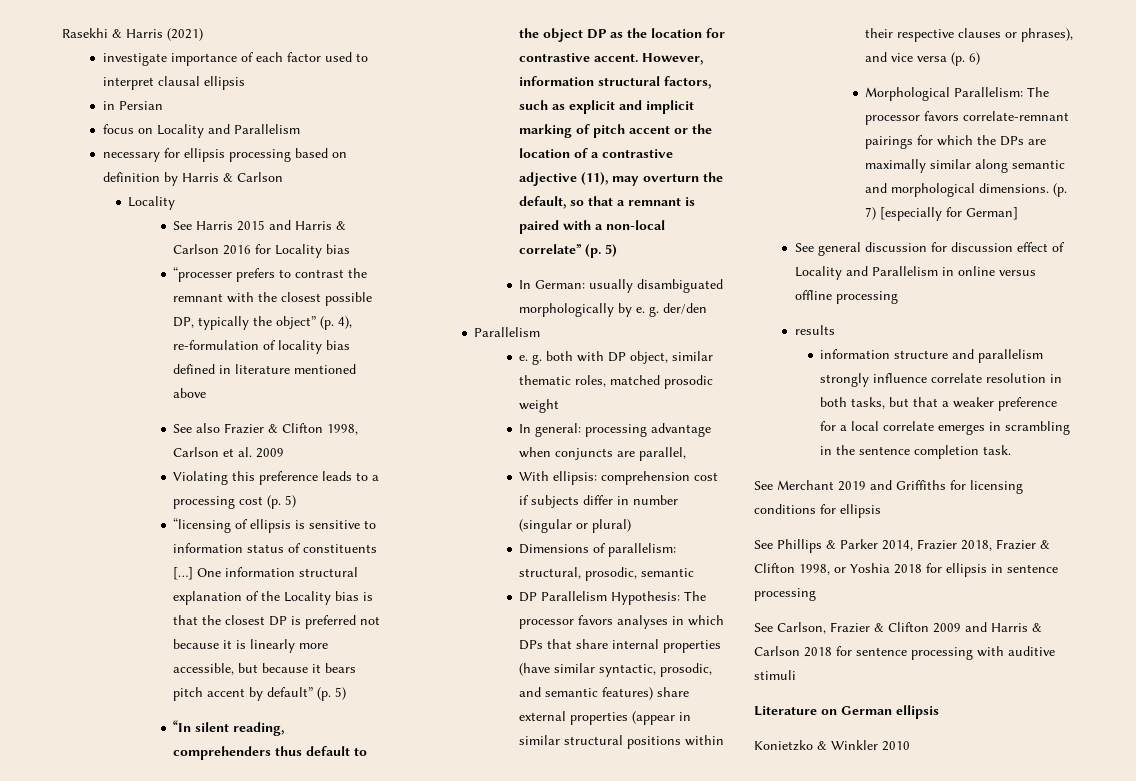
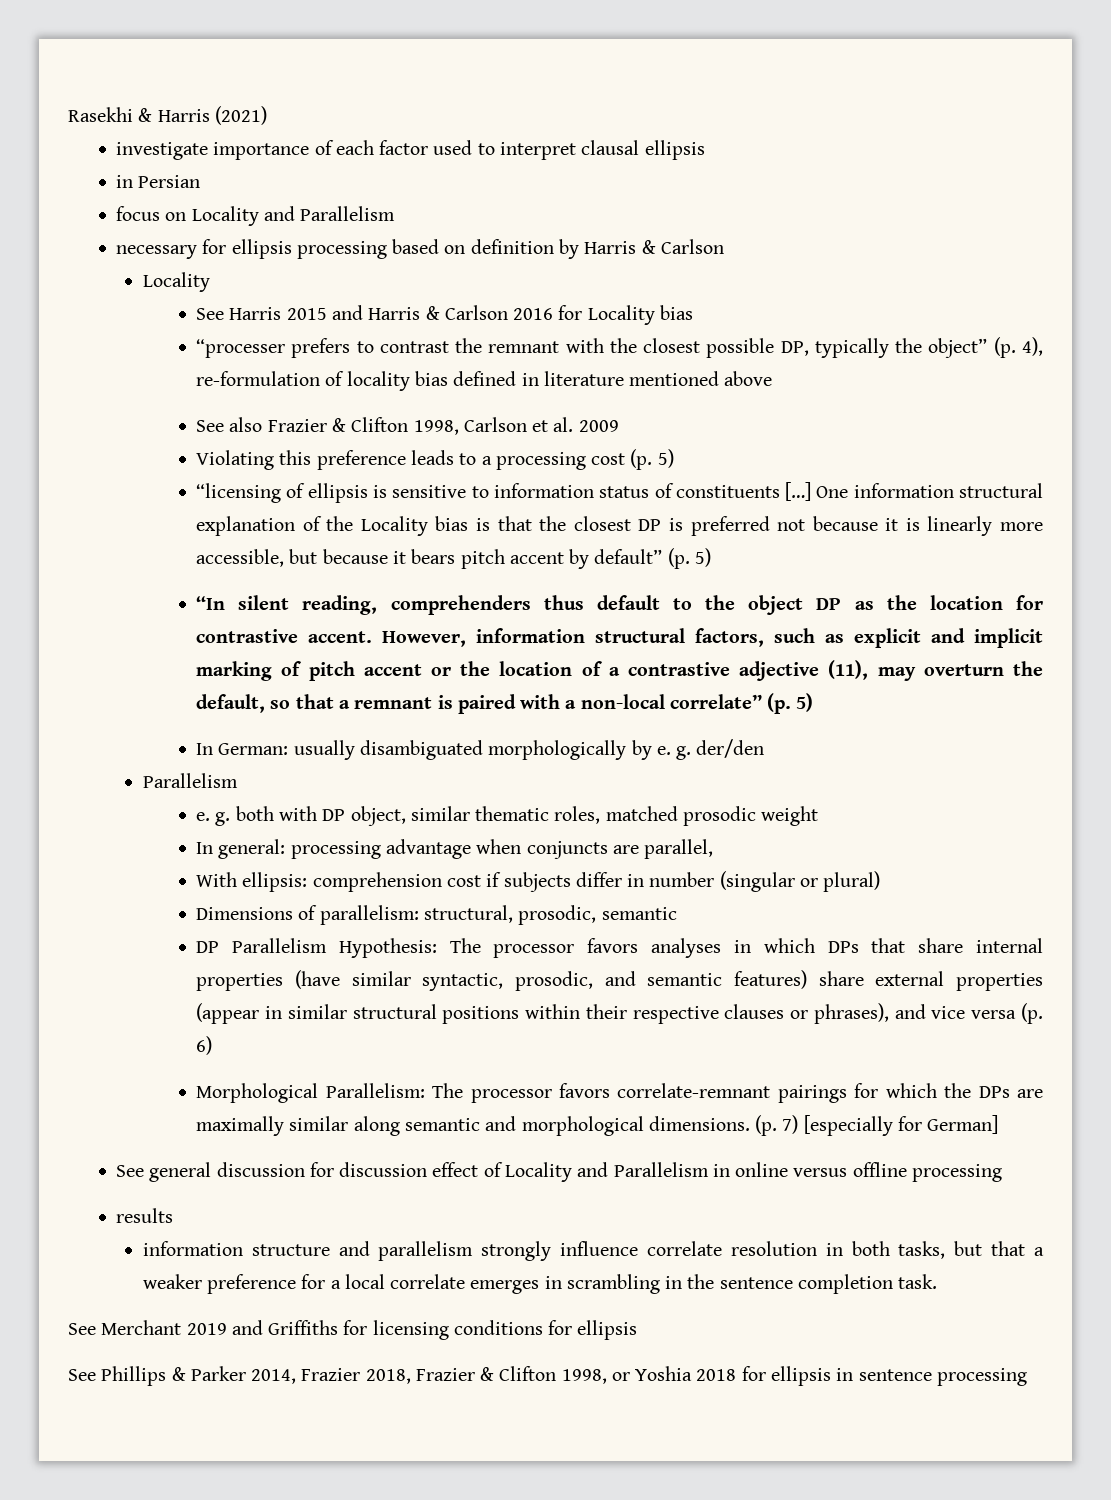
[754,622,1042,634] [754,646,1055,660] [754,670,796,680] [754,705,939,719] [754,740,910,751] // See Carlson, Frazier & Clifton 2009 and Harris & Carlson 2018 for sentence processing with auditive stimuli // Literature on German ellipsis // Konietzko & Winkler 2010 -> (1027, 1377) none

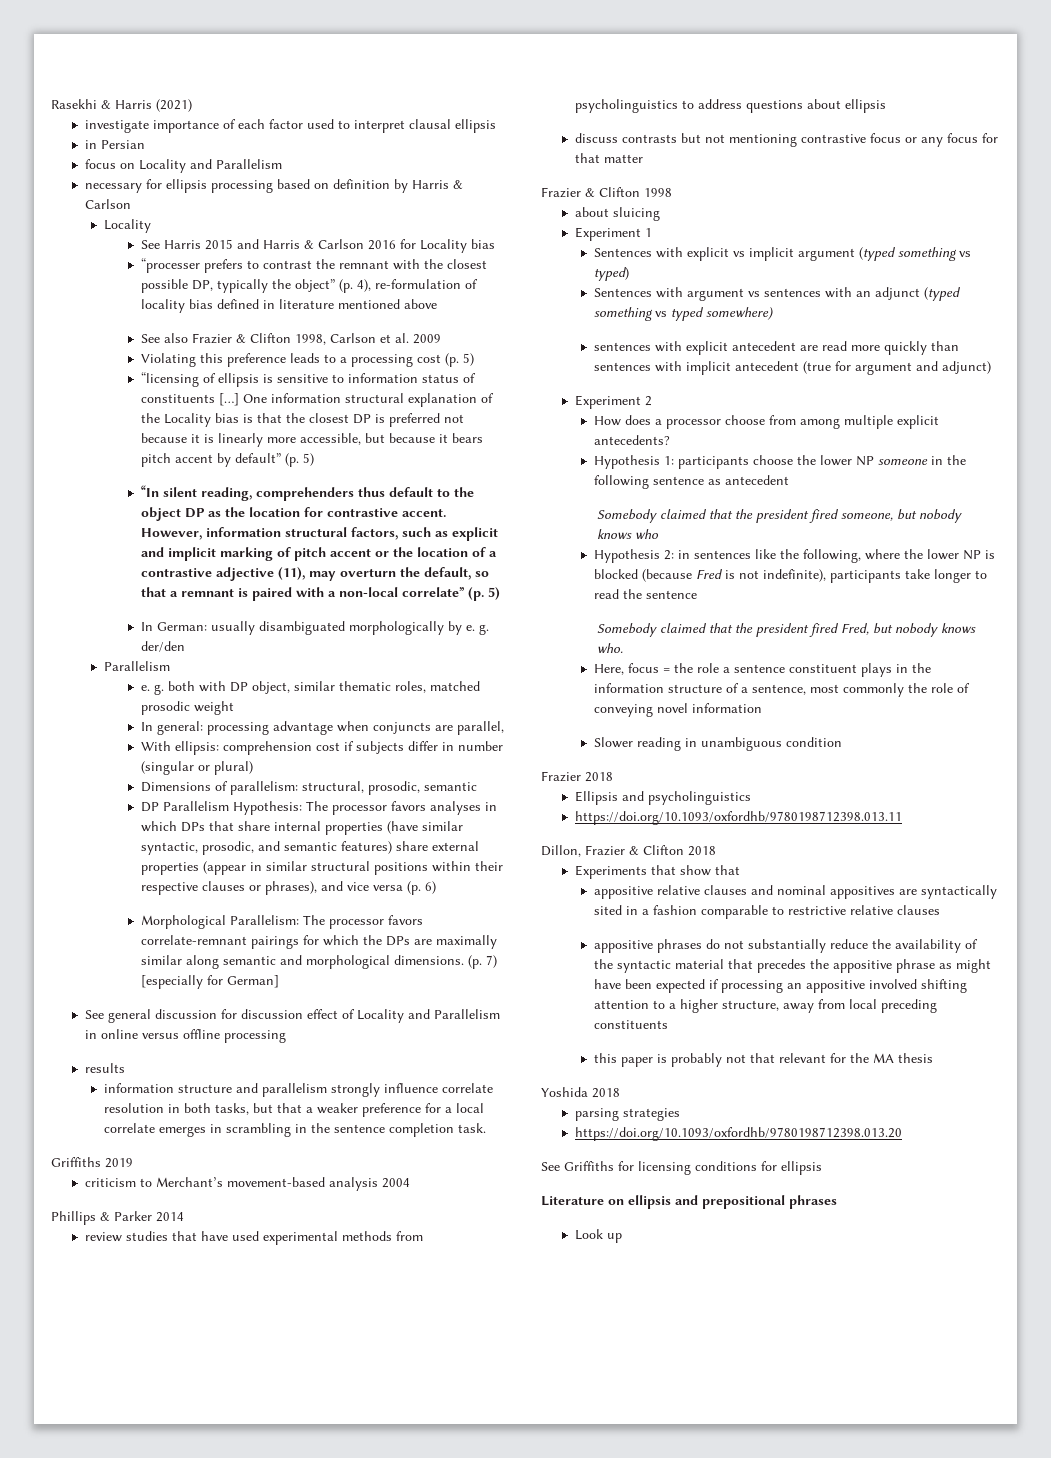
[68,1320,263,1335] See Merchant 2019 and -> [51,1157,133,1168] [84,1177,410,1191] [51,1211,184,1225] [84,1231,423,1245] [574,99,886,113] [574,133,998,147] [574,153,643,163] [541,187,672,198] [574,207,660,221] [574,227,652,241] [593,247,971,261] [593,267,629,281] [593,287,961,301] [593,307,774,321] [593,341,959,355] [593,361,991,375] [574,395,652,409] [593,415,939,429] [593,435,670,445] [593,455,966,469] [593,475,789,489] [596,509,962,523] [596,529,659,539] [593,549,995,563] [593,569,987,583] [593,589,697,599] [596,623,976,637] [596,643,623,653] [593,663,931,677] [593,683,970,697] [593,703,762,717] [593,737,842,751] [541,771,613,782] [574,791,751,805] [574,811,902,825] [541,845,716,857] [574,865,740,879] [593,885,997,899] [593,905,940,919] [593,939,978,953] [593,959,991,973] [593,979,967,993] [593,999,937,1013] [593,1020,668,1029] [593,1053,933,1067] [541,1087,620,1098] [574,1108,680,1121] [574,1127,902,1141] [541,1162,560,1171] Griffiths 2019 // criticism to Merchant’s movement-based analysis 2004 // Phillips & Parker 2014 // review studies that have used experimental methods from psycholinguistics to address questions about ellipsis // discuss contrasts but not mentioning contrastive focus or any focus for that matter // Frazier & Clifton 1998 // about sluicing // Experiment 1 // Sentences with explicit vs implicit argument (typed something vs typed) // Sentences with argument vs sentences with an adjunct (typed something vs typed somewhere) // sentences with explicit antecedent are read more quickly than sentences with implicit antecedent (true for argument and adjunct) // Experiment 2 // How does a processor choose from among multiple explicit antecedents? // Hypothesis 1: participants choose the lower NP someone in the following sentence as antecedent // Somebody claimed that the president fired someone, but nobody knows who // Hypothesis 2: in sentences like the following, where the lower NP is blocked (because Fred is not indefinite), participants take longer to read the sentence // Somebody claimed that the president fired Fred, but nobody knows who. // Here, focus = the role a sentence constituent plays in the information structure of a sentence, most commonly the role of conveying novel information // Slower reading in unambiguous condition // Frazier 2018 // Ellipsis and psycholinguistics // https://doi.org/10.1093/oxfordhb/9780198712398.013.11 // Dillon, Frazier & Clifton 2018 // Experiments that show that // appositive relative clauses and nominal appositives are syntactically sited in a fashion comparable to restrictive relative clauses // appositive phrases do not substantially reduce the availability of the syntactic material that precedes the appositive phrase as might have been expected if processing an appositive involved shifting attention to a higher structure, away from local preceding constituents // this paper is probably not that relevant for the MA thesis // Yoshida 2018 // parsing strategies // https://doi.org/10.1093/oxfordhb/9780198712398.013.20 // See
[68,1366,1027,1386] See Phillips & Parker 2014, Frazier 2018, Frazier & Clifton 1998, or Yoshia 2018 for ellipsis in sentence processing -> [541,1195,837,1209] [574,1229,622,1243] Literature on ellipsis and prepositional phrases // Look up

